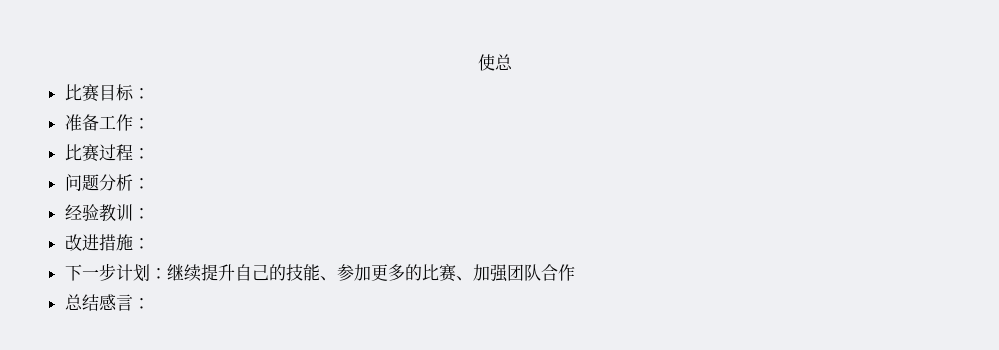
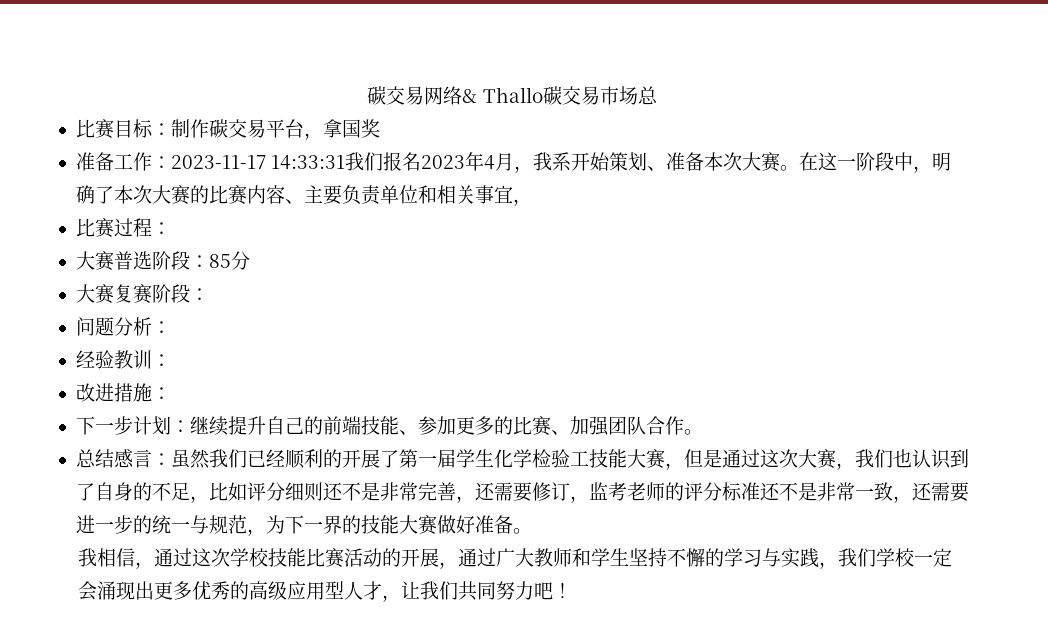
[478,54,513,71] [64,84,150,102] [64,114,150,131] [64,144,133,162] 使总 // 比赛目标： // 准备工作： // 比赛过程 -> [367,86,658,105] [75,119,380,140] [75,152,952,173] [75,185,532,206] [75,218,171,238] [75,251,250,271] [75,284,190,304] 碳交易网络& Thallo碳交易市场总 // 比赛目标：制作碳交易平台，拿国奖 // 准备工作：2023-11-17 14:33:31我们报名2023年4月，我系开始策划、准备本次大赛。在这一阶段中，明确了本次大赛的比赛内容、主要负责单位和相关事宜， // 比赛过程： // 大赛普选阶段：85分 // 大赛复赛阶段
(286, 272) none -> [322,416,361,435] 前端
(575, 272) none -> [683,429,703,435] 。
(150, 303) none -> [170,449,969,470] [75,482,969,503] [75,515,532,536] [77,548,952,569] [77,581,572,602] 虽然我们已经顺利的开展了第一届学生化学检验工技能大赛，但是通过这次大赛，我们也认识到了自身的不足，比如评分细则还不是非常完善，还需要修订，监考老师的评分标准还不是非常一致，还需要进一步的统一与规范，为下一界的技能大赛做好准备。 // 我相信，通过这次学校技能比赛活动的开展，通过广大教师和学生坚持不懈的学习与实践，我们学校一定会涌现出更多优秀的高级应用型人才，让我们共同努力吧！

